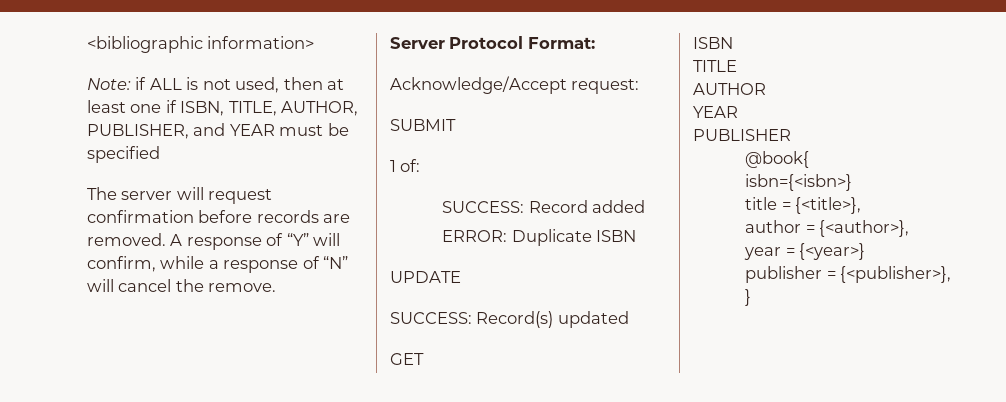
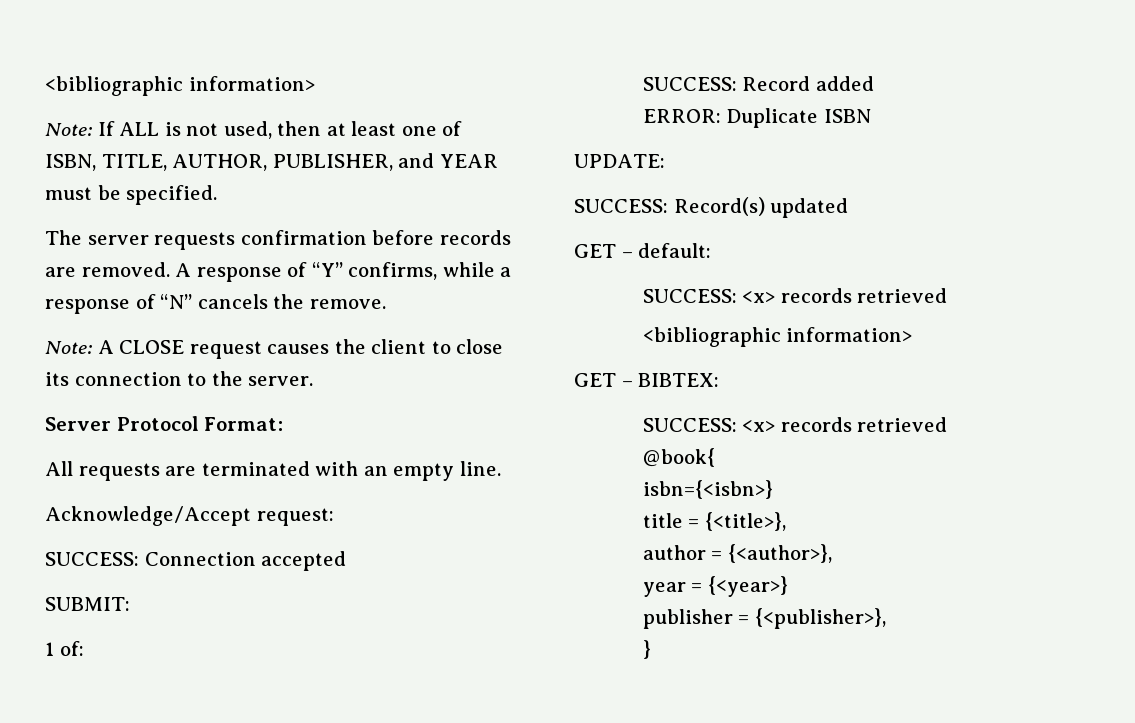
[135,77,147,90] if -> [97,121,115,136] If
[165,100,177,113] if -> [442,121,463,136] of
[87,146,160,163] specified -> [126,185,218,205] specified.
[176,187,273,204] will request -> [154,232,236,250] requests
[313,233,341,246] [87,256,156,272] will confirm, -> [348,262,438,280] confirms,
[87,279,172,292] will cancel -> [197,294,268,309] cancels
[390,36,595,49] [390,76,640,94] [390,119,456,131] Server Protocol Format: // Acknowledge/Accept request: // SUBMIT -> [45,339,504,359] [45,371,314,386] [45,416,284,431] [45,461,501,481] [45,506,334,526] [45,551,347,571] [45,597,130,611] Note: A CLOSE request causes the client to close its connection to the server. // Server Protocol Format: // All requests are terminated with an empty line. // Acknowledge/Accept request: // SUCCESS: Connection accepted // SUBMIT:
[390,271,461,283] UPDATE -> [574,154,665,168] UPDATE:
[693,37,733,49] [693,60,737,72] [693,83,766,95] [693,106,738,118] [693,129,791,141] // ISBN // TITLE // AUTHOR // YEAR // PUBLISHER -> [621,243,712,258] [642,288,948,303] [642,327,913,347] [574,373,720,387] [642,417,948,432] – default: // SUCCESS: <x> records retrieved // <bibliographic information> // GET – BIBTEX: // SUCCESS: <x> records retrieved

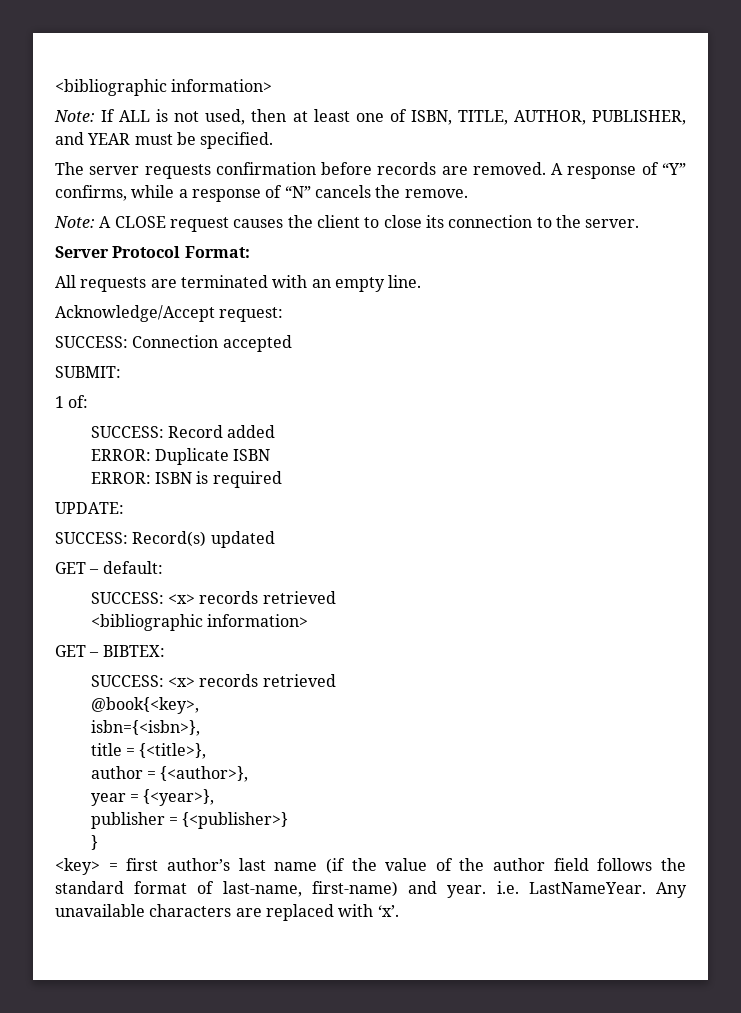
(871, 116) none -> [90,471,282,488] // ERROR: ISBN is required
[642,448,715,467] [642,480,773,499] @book{ // isbn={<isbn>} -> [90,697,199,714] [90,720,200,736] @book{<key>, // isbn={<isbn>},
[707,576,788,597] {<year>} -> [143,789,215,806] {<year>},
[754,608,886,629] {<publisher>}, -> [182,812,289,829] {<publisher>}
(651, 649) none -> [55,858,686,875] [55,881,687,898] [55,904,399,921] // <key> = first author’s last name (if the value of the author field follows the standard format of last-name, first-name) and year. i.e. LastNameYear. Any unavailable characters are replaced with ‘x’.

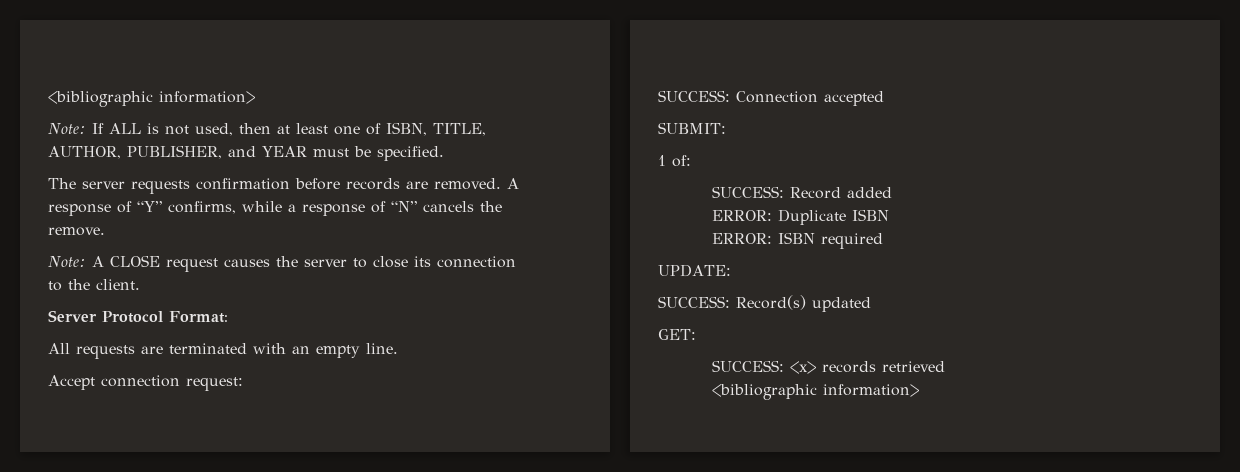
[316,215,360,228] client -> [304,259,347,267] server
[585,219,640,228] server. -> [96,279,140,290] client.
[55,305,215,322] Acknowledge/Accept -> [48,375,180,390] Accept connection
[196,471,209,484] is -> (816, 238) none
[55,561,163,574] GET – default: -> [658,329,696,340] GET:
[55,645,165,657] [90,674,336,687] [90,697,199,714] [90,720,200,736] [90,743,207,759] [90,766,249,782] [90,789,215,806] [90,812,289,829] [90,835,98,850] [55,858,686,875] [55,881,687,898] [55,904,399,921] // GET – BIBTEX: // SUCCESS: <x> records retrieved // @book{<key>, // isbn={<isbn>}, // title = {<title>}, // author = {<author>}, // year = {<year>}, // publisher = {<publisher>} // } // <key> = first author’s last name (if the value of the author field follows the standard format of last-name, first-name) and year. i.e. LastNameYear. Any unavailable characters are replaced with ‘x’. -> (920, 390) none

